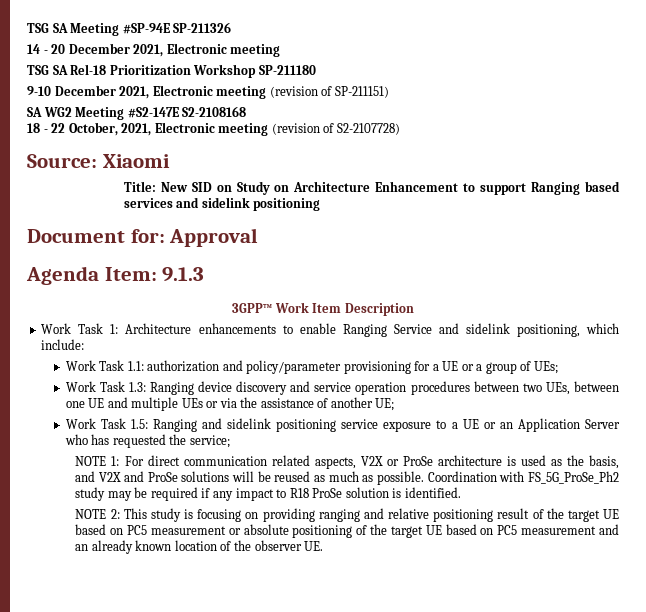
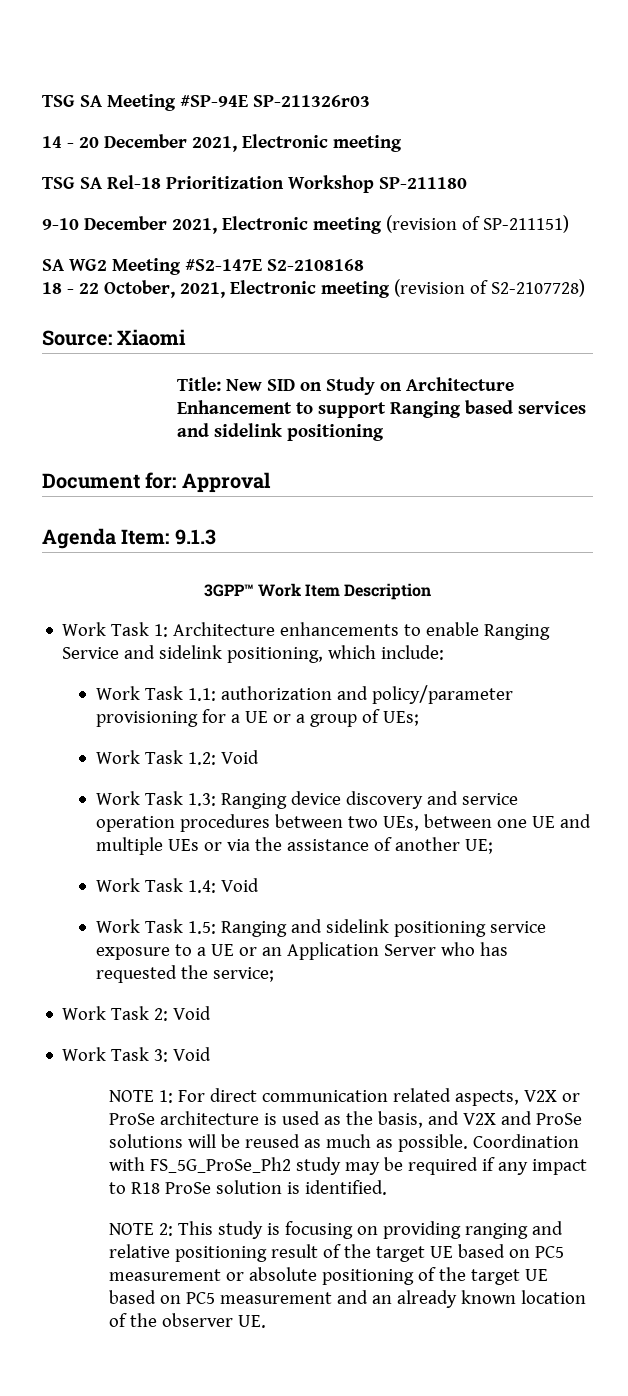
[173,22,232,33] SP-211326 -> [252,95,370,107] SP-211326r03
(558, 367) none -> [96,750,260,765] // Work Task 1.2: Void
(395, 404) none -> [96,878,260,893] // Work Task 1.4: Void
(230, 441) none -> [62,1006,212,1021] [62,1047,212,1062] // Work Task 2: Void // Work Task 3: Void

